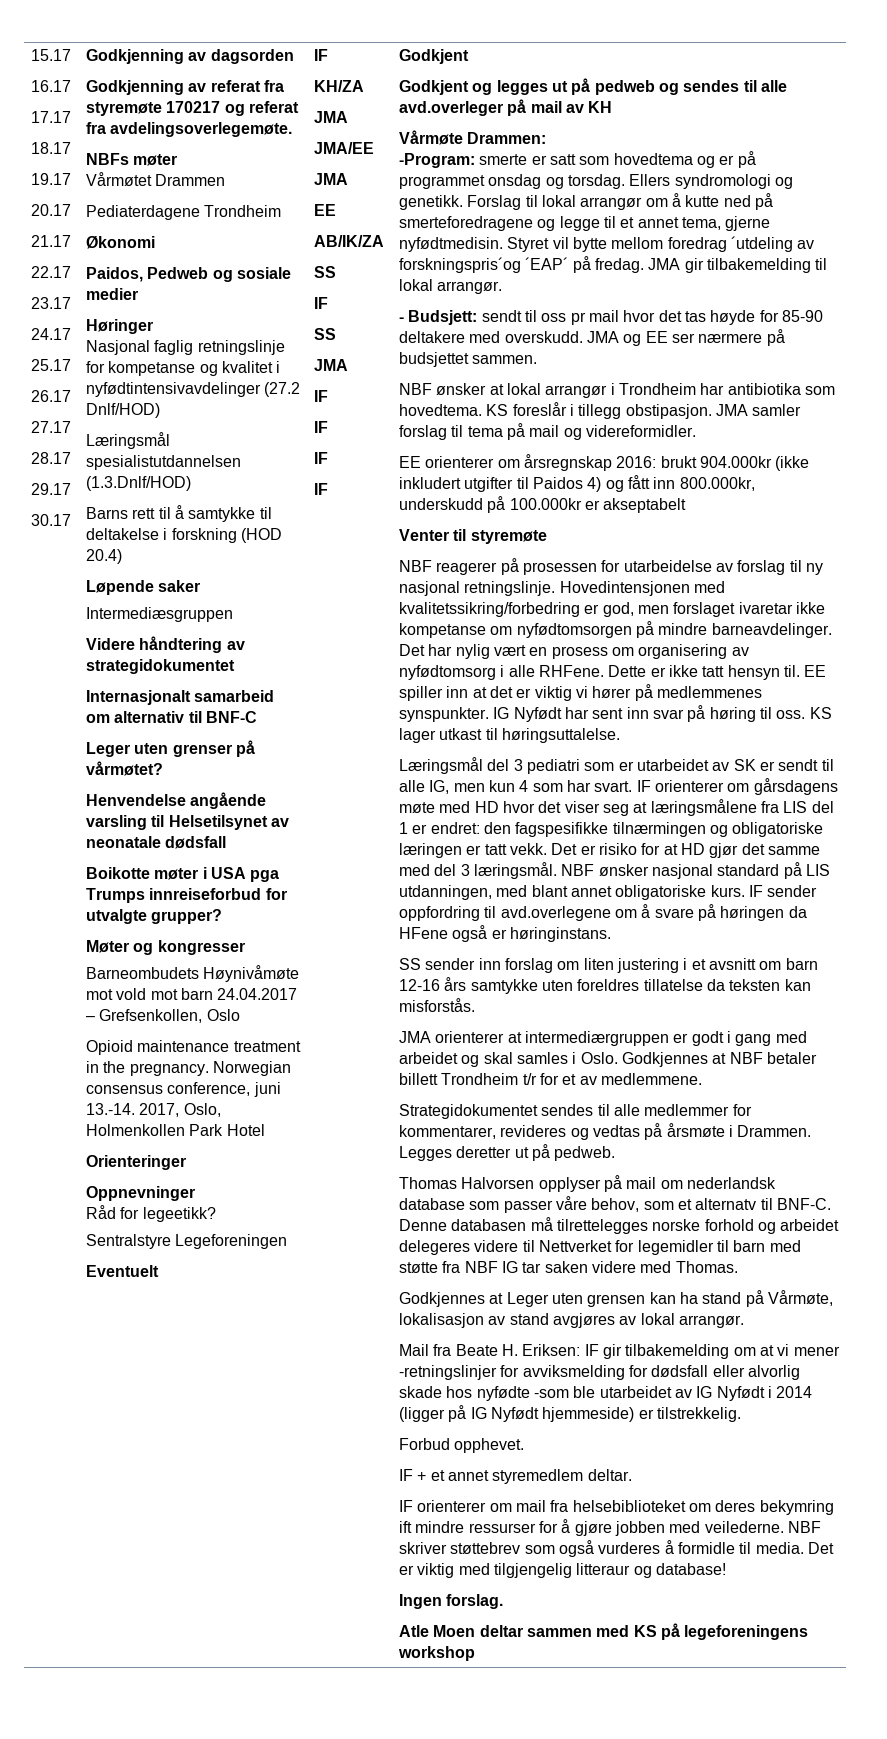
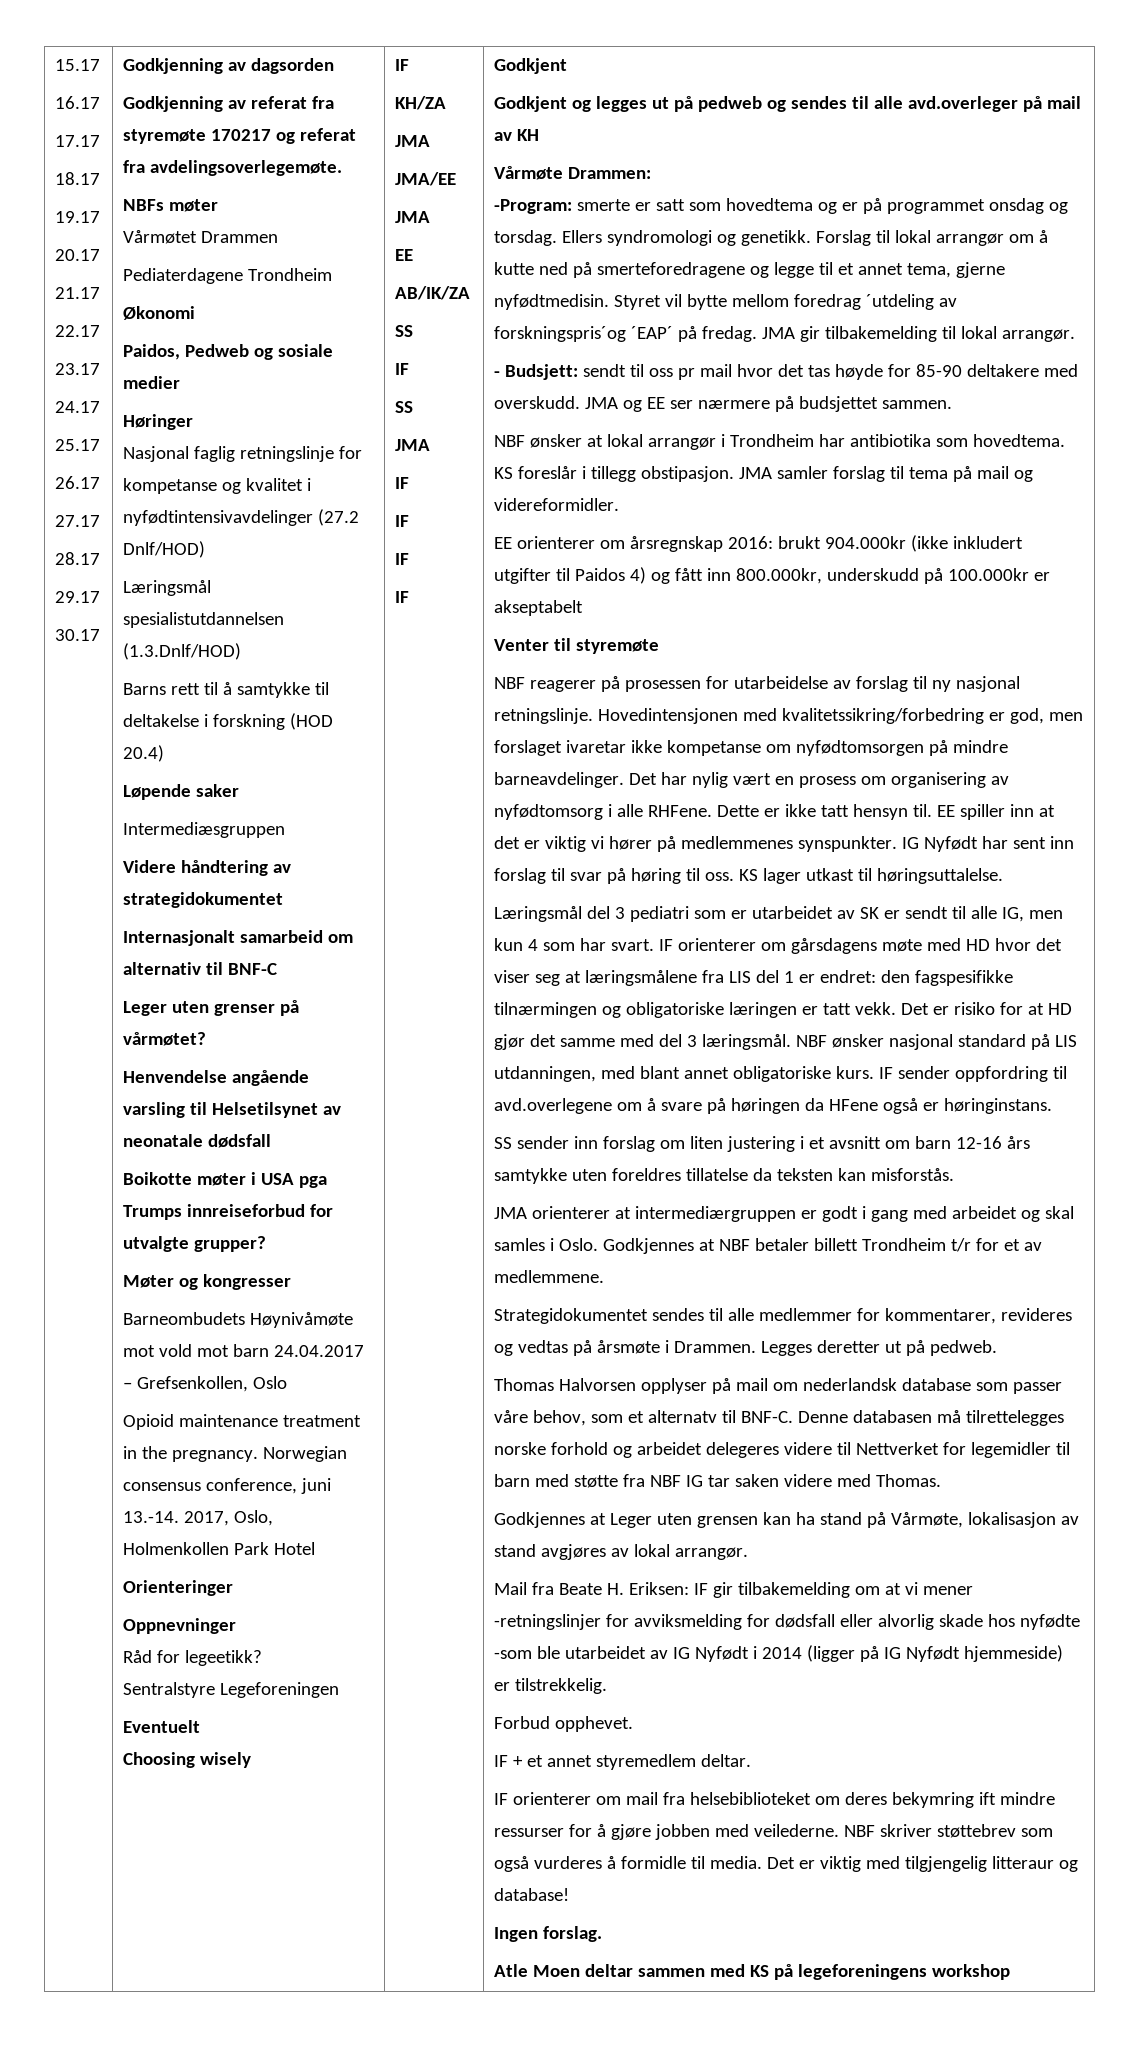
(160, 1271) none -> [123,1752,252,1768] // Choosing wisely
(649, 713) none -> [494,868,566,884] forslag til

